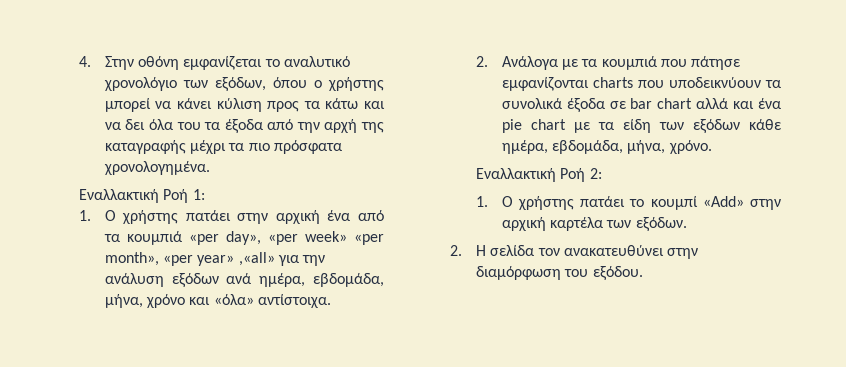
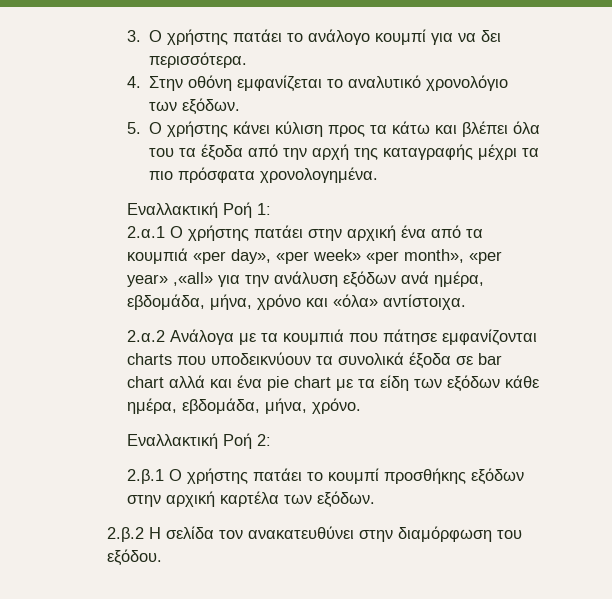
(78, 61) none -> [126,29,502,45] [149,52,248,68] 3. Ο χρήστης πατάει το ανάλογο κουμπί για να δει περισσότερα. //
[214,77,384,92] [104,98,172,112] εξόδων, όπου ο χρήστης μπορεί να -> [182,98,241,115] [126,121,229,137] εξόδων. // 5. Ο χρήστης
[104,119,146,130] να δει -> [462,121,509,137] βλέπει
[78,210,91,221] 1. -> [126,226,165,238] 2.α.1
[475,56,488,67] 2. -> [126,330,165,342] 2.α.2
[475,196,488,207] 1. -> [126,469,164,484] 2.β.1
[702,196,744,207] «Add» -> [383,468,524,485] προσθήκης εξόδων
[449,245,462,256] 2. -> [107,527,145,542] 2.β.2

